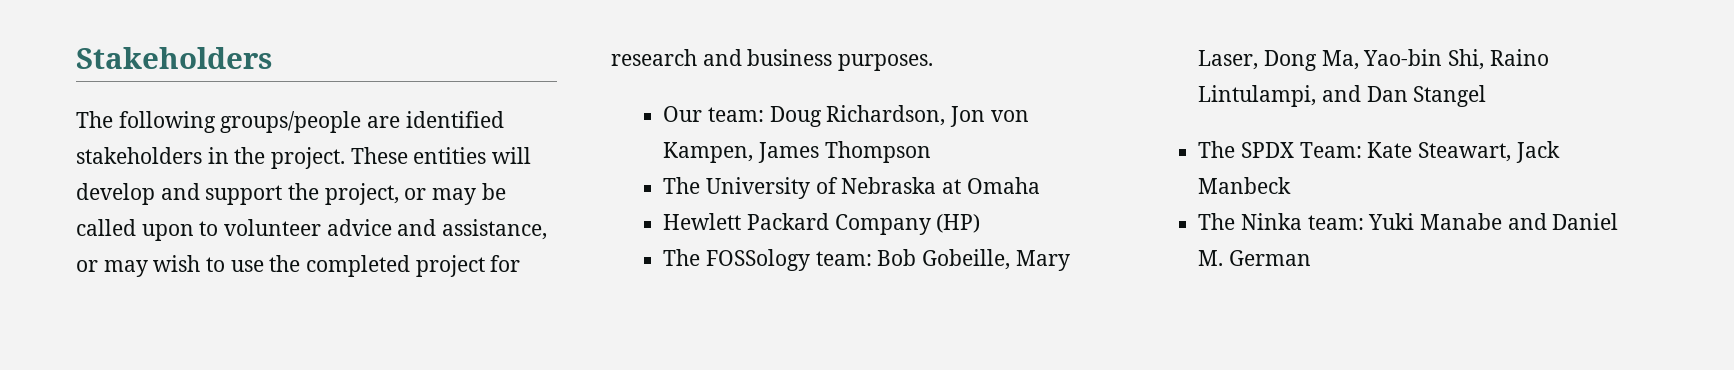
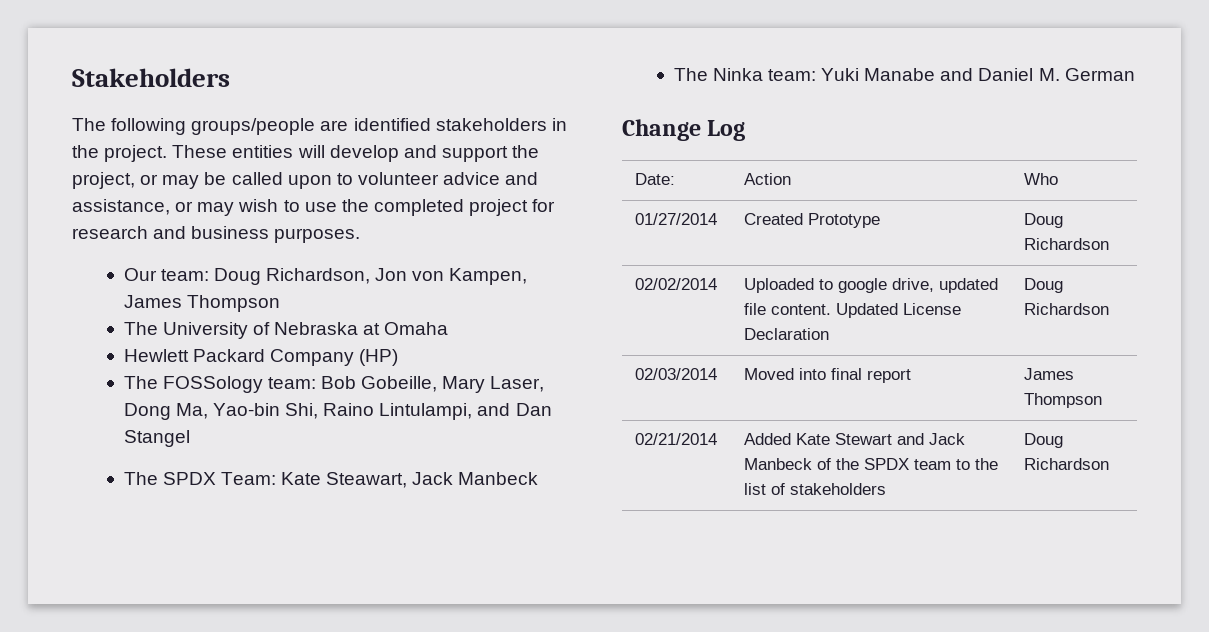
(1312, 258) none -> [622,119,746,141] [635,173,676,185] [744,173,792,185] [1024,173,1059,185] [635,213,718,225] [744,213,881,228] [1024,213,1064,228] [1024,238,1110,250] [635,278,718,290] [744,278,999,293] [744,303,962,318] [744,328,830,340] [1024,278,1064,293] [1024,303,1110,315] [635,368,718,380] [744,368,912,383] [1024,368,1075,380] [1024,393,1103,408] [635,433,718,445] [744,433,966,445] [744,458,999,470] [744,483,887,495] [1024,433,1064,448] [1024,458,1110,470] // Change Log // Date: | Action | Who // 01/27/2014 | Created Prototype | Doug Richardson // 02/02/2014 | Uploaded to google drive, updated file content. Updated License Declaration | Doug Richardson // 02/03/2014 | Moved into final report | James Thompson // 02/21/2014 | Added Kate Stewart and Jack Manbeck of the SPDX team to the list of stakeholders | Doug Richardson

